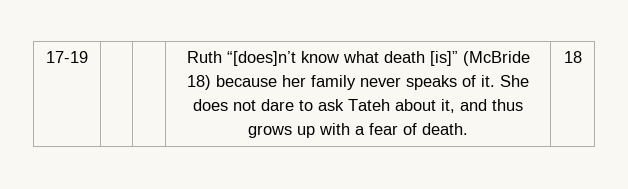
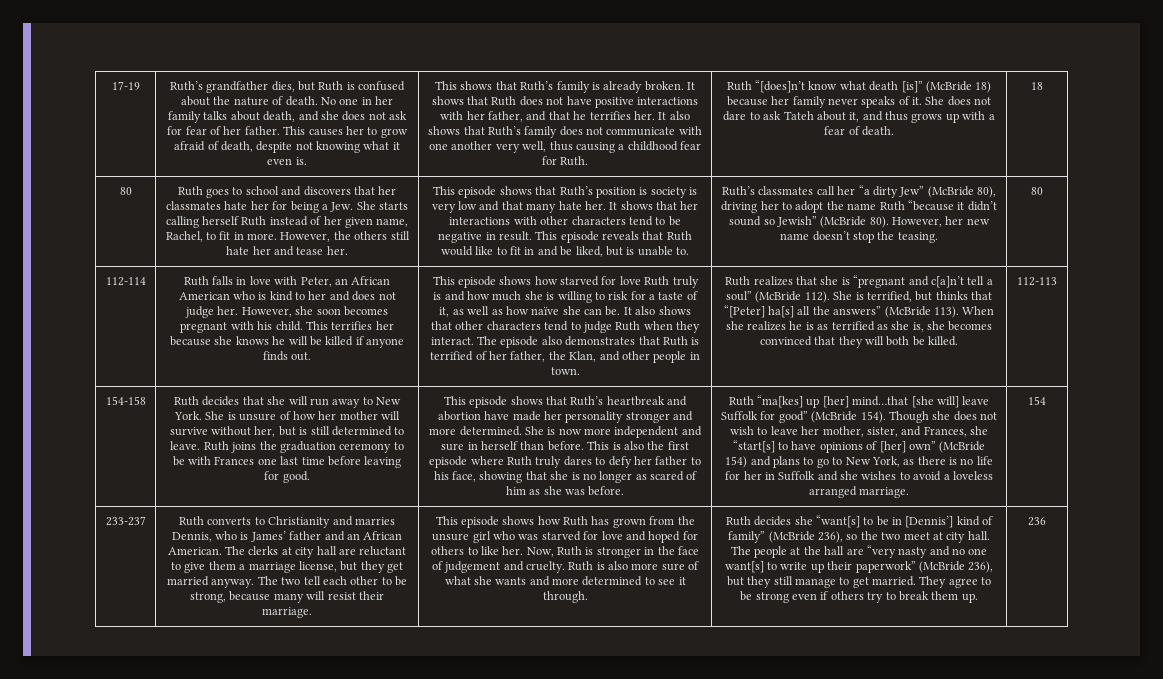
(88, 57) | -> [169,81,406,93] [181,96,393,106] [168,111,407,123] [167,126,408,138] [174,141,400,153] [267,157,307,165] [435,81,695,93] [431,96,699,108] [440,111,690,122] [428,126,702,138] [429,141,701,153] [541,156,589,166] Ruth’s grandfather dies, but Ruth is confused about the nature of death. No one in her family talks about death, and she does not ask for fear of her father. This causes her to grow afraid of death, despite not knowing what it even is. | This shows that Ruth’s family is already broken. It shows that Ruth does not have positive interactions with her father, and that he terrifies her. It also shows that Ruth’s family does not communicate with one another very well, thus causing a childhood fear for Ruth.
(582, 57) none -> [119,187,132,195] [177,186,397,198] [166,201,408,213] [165,216,409,228] [165,231,410,242] [226,246,348,256] [433,186,697,198] [431,201,699,213] [449,216,681,226] [438,231,692,243] [440,246,690,257] [722,185,996,198] [721,200,997,213] [729,216,990,228] [780,231,938,243] [1031,187,1043,195] [105,277,146,286] [183,276,391,287] [178,291,396,301] [185,306,388,318] [180,321,394,333] [170,336,404,348] [262,351,312,361] [432,276,699,288] [433,291,698,303] [439,306,691,317] [431,321,700,333] [430,336,700,348] [430,351,700,363] [550,367,580,375] [725,275,993,288] [726,291,992,303] [723,305,995,318] [725,321,993,332] [759,336,959,348] [1017,277,1057,286] [105,396,146,405] [174,396,401,408] [174,411,400,421] [169,426,405,437] [170,441,404,453] [172,456,402,468] [264,471,310,483] [443,396,688,408] [437,411,694,423] [429,426,702,438] [441,441,689,451] [429,456,701,468] [433,471,698,483] [505,486,625,496] [728,395,990,408] [721,411,997,423] [730,426,988,437] [732,440,986,453] [725,456,993,468] [725,471,993,481] [808,486,910,498] [1028,396,1046,405] [105,516,146,526] [179,516,395,528] [171,531,403,542] [167,546,407,558] [171,561,403,573] [167,576,407,588] [190,591,384,603] [262,607,312,618] [435,516,695,528] [432,531,698,543] [431,546,699,558] [431,561,700,573] [444,576,686,586] [542,591,588,603] [725,515,994,528] [728,531,990,543] [730,545,988,558] [724,561,994,573] [726,576,992,588] [740,591,978,603] [1028,517,1046,526] // 80 | Ruth goes to school and discovers that her classmates hate her for being a Jew. She starts calling herself Ruth instead of her given name, Rachel, to fit in more. However, the others still hate her and tease her. | This episode shows that Ruth’s position is society is very low and that many hate her. It shows that her interactions with other characters tend to be negative in result. This episode reveals that Ruth would like to fit in and be liked, but is unable to. | Ruth’s classmates call her “a dirty Jew” (McBride 80), driving her to adopt the name Ruth “because it didn’t sound so Jewish” (McBride 80). However, her new name doesn’t stop the teasing. | 80 // 112-114 | Ruth falls in love with Peter, an African American who is kind to her and does not judge her. However, she soon becomes pregnant with his child. This terrifies her because she knows he will be killed if anyone finds out. | This episode shows how starved for love Ruth truly is and how much she is willing to risk for a taste of it, as well as how naïve she can be. It also shows that other characters tend to judge Ruth when they interact. The episode also demonstrates that Ruth is terrified of her father, the Klan, and other people in town. | Ruth realizes that she is “pregnant and c[a]n’t tell a soul” (McBride 112). She is terrified, but thinks that “[Peter] ha[s] all the answers” (McBride 113). When she realizes he is as terrified as she is, she becomes convinced that they will both be killed. | 112-113 // 154-158 | Ruth decides that she will run away to New York. She is unsure of how her mother will survive without her, but is still determined to leave. Ruth joins the graduation ceremony to be with Frances one last time before leaving for good. | This episode shows that Ruth’s heartbreak and abortion have made her personality stronger and more determined. She is now more independent and sure in herself than before. This is also the first episode where Ruth truly dares to defy her father to his face, showing that she is no longer as scared of him as she was before. | Ruth “ma[kes] up [her] mind…that [she will] leave Suffolk for good” (McBride 154). Though she does not wish to leave her mother, sister, and Frances, she “start[s] to have opinions of [her] own” (McBride 154) and plans to go to New York, as there is no life for her in Suffolk and she wishes to avoid a loveless arranged marriage. | 154 // 233-237 | Ruth converts to Christianity and marries Dennis, who is James’ father and an African American. The clerks at city hall are reluctant to give them a marriage license, but they get married anyway. The two tell each other to be strong, because many will resist their marriage. | This episode shows how Ruth has grown from the unsure girl who was starved for love and hoped for others to like her. Now, Ruth is stronger in the face of judgement and cruelty. Ruth is also more sure of what she wants and more determined to see it through. | Ruth decides she “want[s] to be in [Dennis’] kind of family” (McBride 236), so the two meet at city hall. The people at the hall are “very nasty and no one want[s] to write up their paperwork” (McBride 236), but they still manage to get married. They agree to be strong even if others try to break them up. | 236

